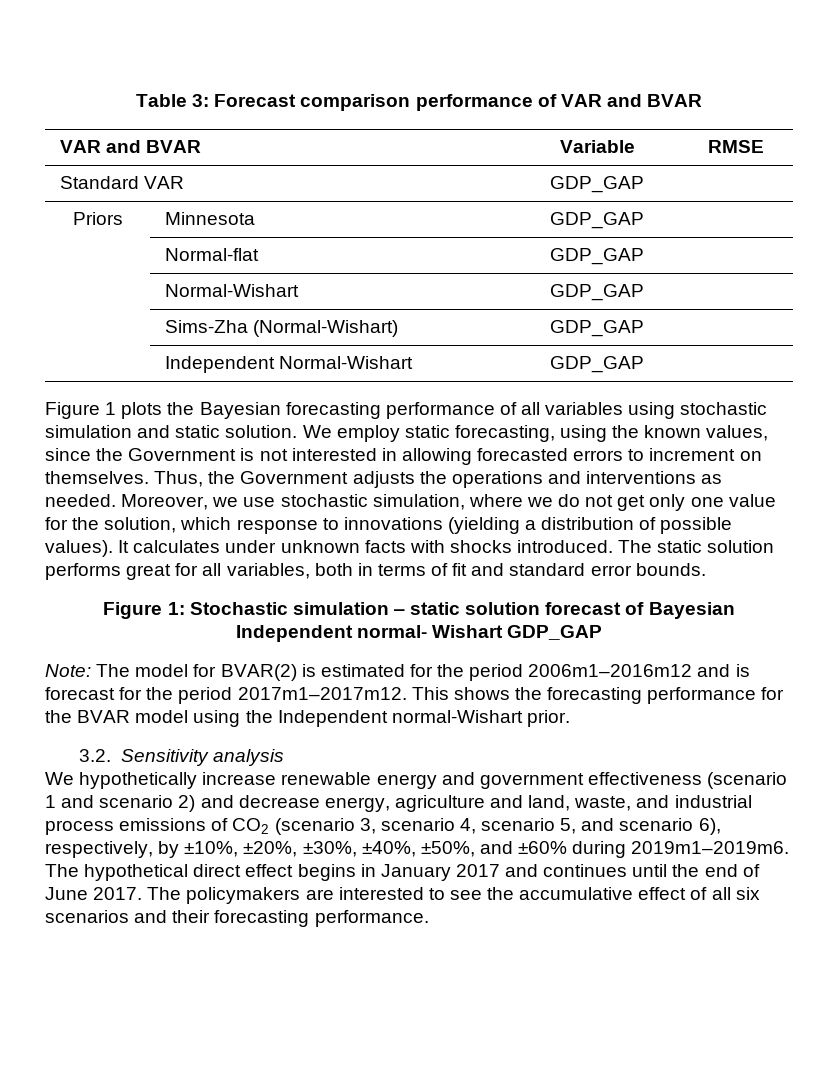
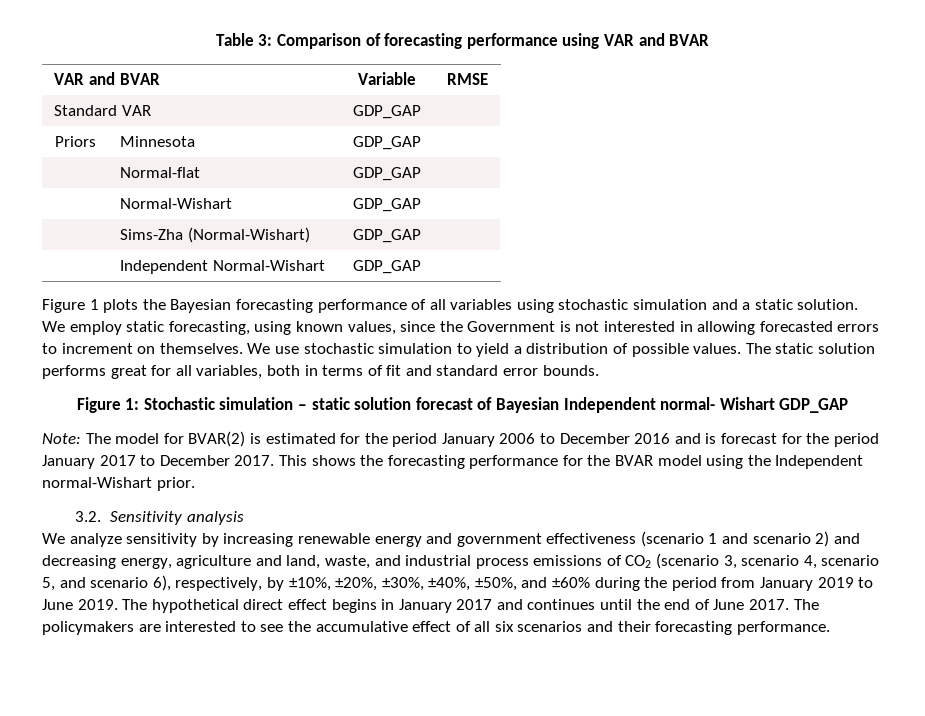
[214,94,557,111] Forecast comparison performance of -> [277,33,600,49] Comparison of forecasting performance using
(171, 431) none -> [742,302,751,310] a
[612,425,640,438] the -> (292, 328) none
[154,471,723,488] [45,494,776,511] [45,517,733,534] [45,540,614,557] Thus, the Government adjusts the operations and interventions as needed. Moreover, we use stochastic simulation, where we do not get only one value for the solution, which response to innovations (yielding a distribution of possible values). It calculates under unknown facts with shocks introduced. -> [247,343,742,357] We use stochastic simulation to yield a distribution of possible values.
[528,664,693,677] 2006m1–2016m12 -> [441,433,671,447] January 2006 to December 2016
[237,687,407,700] 2017m1–2017m12. -> [42,455,275,469] January 2017 to December 2017.
[79,772,277,789] hypothetically increase -> [69,533,294,547] analyze sensitivity by increasing
[238,795,320,808] decrease -> [42,555,116,569] decreasing
[631,841,790,854] 2019m1–2019m6. -> [644,577,874,591] [42,599,118,610] the period from January 2019 to June 2019.

